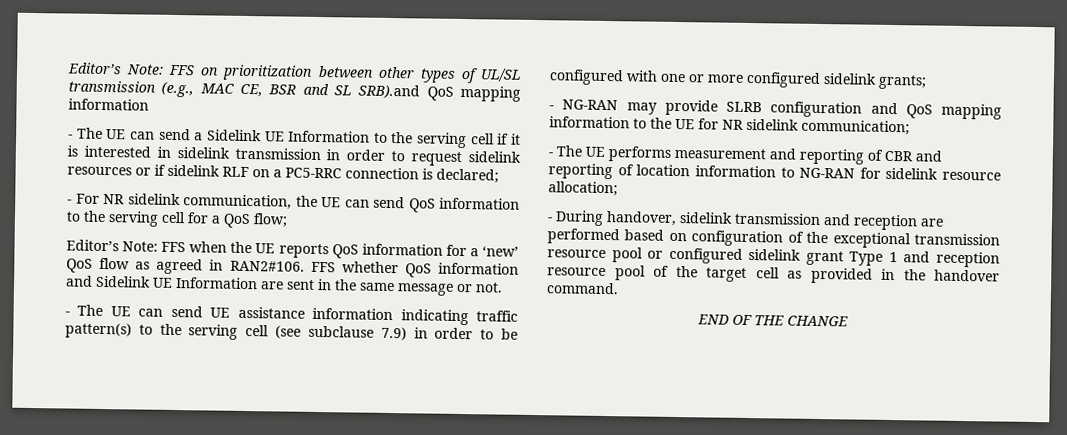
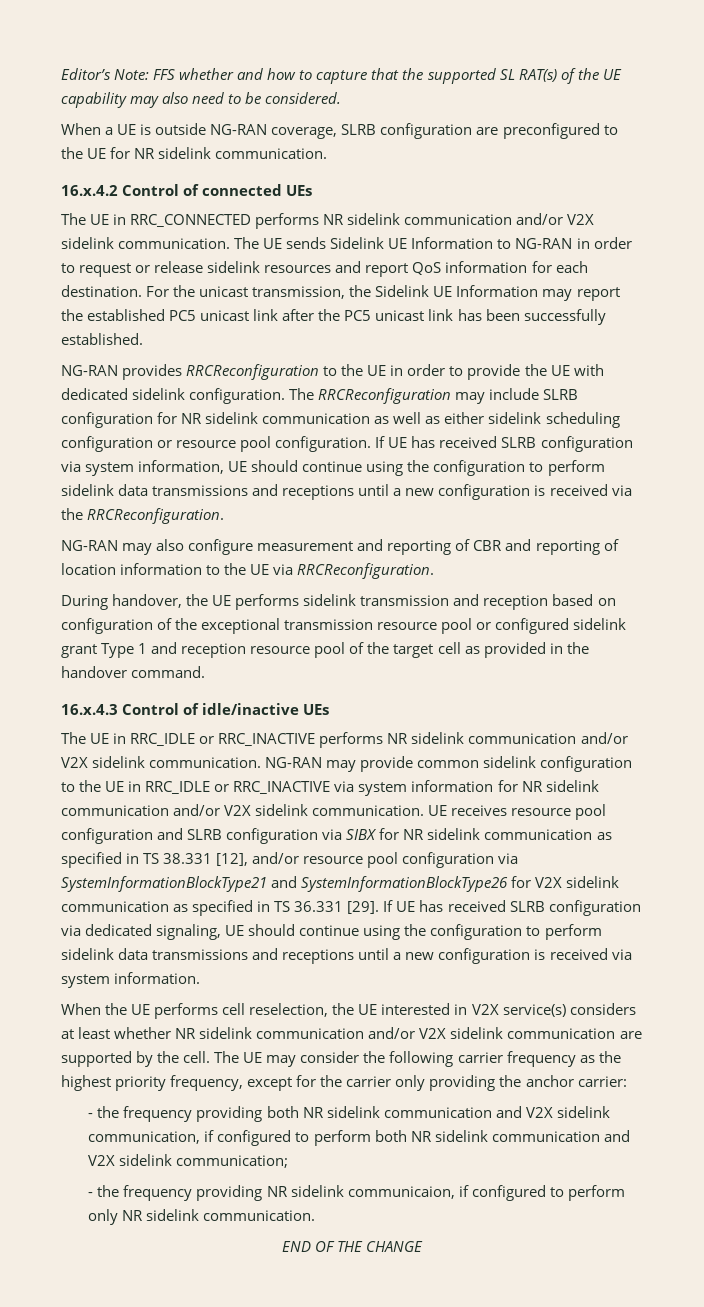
[67,62,522,84] [68,80,521,102] [68,98,149,111] [68,127,522,149] [67,145,522,167] [67,164,499,184] [67,193,520,213] [66,210,288,229] [66,239,519,259] [66,257,519,278] [65,275,503,296] [65,304,518,326] [65,322,518,341] [549,69,927,90] [549,99,1002,120] [549,116,630,129] Editor’s Note: FFS on prioritization between other types of UL/SL transmission (e.g., MAC CE, BSR and SL SRB).and QoS mapping information // - The UE can send a Sidelink UE Information to the serving cell if it is interested in sidelink transmission in order to request sidelink resources or if sidelink RLF on a PC5-RRC connection is declared; // - For NR sidelink communication, the UE can send QoS information to the serving cell for a QoS flow; // Editor’s Note: FFS when the UE reports QoS information for a ‘new’ QoS flow as agreed in RAN2#106. FFS whether QoS information and Sidelink UE Information are sent in the same message or not. // - The UE can send UE assistance information indicating traffic pattern(s) to the serving cell (see subclause 7.9) in order to be configured with one or more configured sidelink grants; // - NG-RAN may provide SLRB configuration and QoS mapping information -> [61,68,622,84] [61,92,342,108] [61,123,600,139] Editor’s Note: FFS whether and how to capture that the supported SL RAT(s) of the UE capability may also need to be considered. // When a UE is outside NG-RAN coverage, SLRB configuration are preconfigured
[801,119,910,136] [548,145,671,162] communication; // - The UE performs -> [215,148,328,159] [61,184,313,196] [61,213,595,229] [61,237,632,249] [61,261,588,277] [61,285,620,301] [61,309,606,325] [61,333,143,345] [61,364,604,380] [61,388,579,404] [61,412,620,428] [61,436,633,452] [61,460,605,476] [61,484,632,500] [61,508,225,524] [61,539,254,555] communication. // 16.x.4.2 Control of connected UEs // The UE in RRC_CONNECTED performs NR sidelink communication and/or V2X sidelink communication. The UE sends Sidelink UE Information to NG-RAN in order to request or release sidelink resources and report QoS information for each destination. For the unicast transmission, the Sidelink UE Information may report the established PC5 unicast link after the PC5 unicast link has been successfully established. // NG-RAN provides RRCReconfiguration to the UE in order to provide the UE with dedicated sidelink configuration. The RRCReconfiguration may include SLRB configuration for NR sidelink communication as well as either sidelink scheduling configuration or resource pool configuration. If UE has received SLRB configuration via system information, UE should continue using the configuration to perform sidelink data transmissions and receptions until a new configuration is received via the RRCReconfiguration. // NG-RAN may also configure
[799,167,1001,181] [548,181,618,197] [547,210,677,226] NG-RAN for sidelink resource allocation; // - During handover, -> [224,563,435,579] [61,594,300,610] the UE via RRCReconfiguration. // During handover, the UE performs
[920,218,944,227] [547,228,620,245] are performed -> (549, 602) none
(619, 288) none -> [61,703,330,715] [61,732,628,748] [61,756,633,772] [61,780,599,796] [61,804,607,820] [61,828,612,844] [61,852,519,868] [61,876,620,892] [61,900,641,916] [61,924,602,940] [61,948,632,964] [61,972,201,988] [61,1003,636,1019] [61,1027,642,1039] [61,1051,621,1067] [61,1075,627,1091] [88,1106,610,1122] [88,1130,630,1146] [88,1154,289,1168] [88,1185,625,1201] [88,1209,316,1225] // 16.x.4.3 Control of idle/inactive UEs // The UE in RRC_IDLE or RRC_INACTIVE performs NR sidelink communication and/or V2X sidelink communication. NG-RAN may provide common sidelink configuration to the UE in RRC_IDLE or RRC_INACTIVE via system information for NR sidelink communication and/or V2X sidelink communication. UE receives resource pool configuration and SLRB configuration via SIBX for NR sidelink communication as specified in TS 38.331 [12], and/or resource pool configuration via SystemInformationBlockType21 and SystemInformationBlockType26 for V2X sidelink communication as specified in TS 36.331 [29]. If UE has received SLRB configuration via dedicated signaling, UE should continue using the configuration to perform sidelink data transmissions and receptions until a new configuration is received via system information. // When the UE performs cell reselection, the UE interested in V2X service(s) considers at least whether NR sidelink communication and/or V2X sidelink communication are supported by the cell. The UE may consider the following carrier frequency as the highest priority frequency, except for the carrier only providing the anchor carrier: // - the frequency providing both NR sidelink communication and V2X sidelink communication, if configured to perform both NR sidelink communication and V2X sidelink communication; // - the frequency providing NR sidelink communicaion, if configured to perform only NR sidelink communication.

